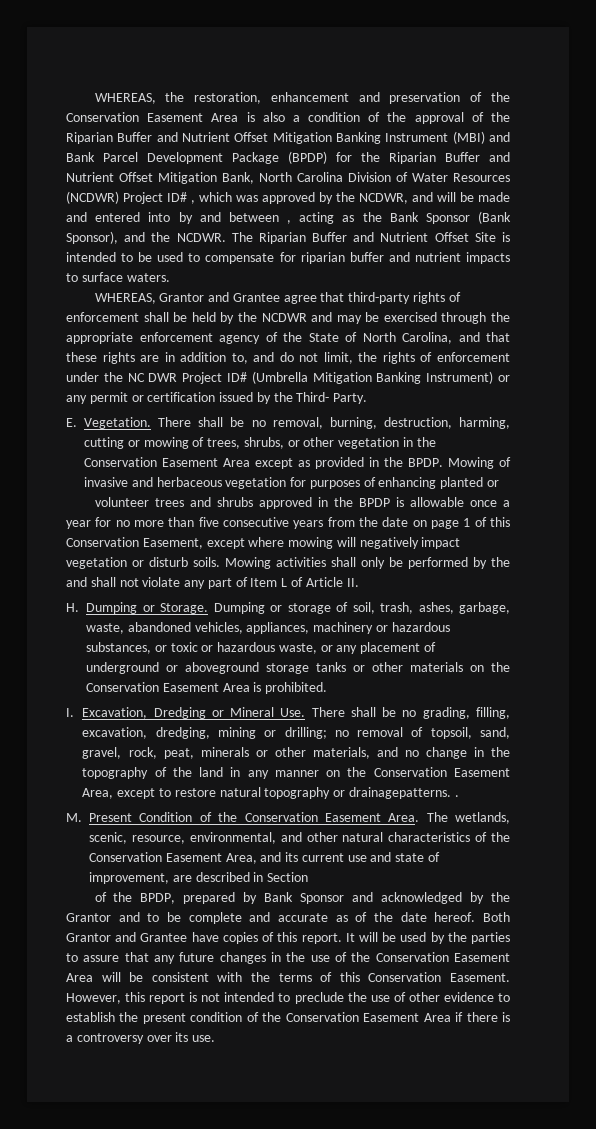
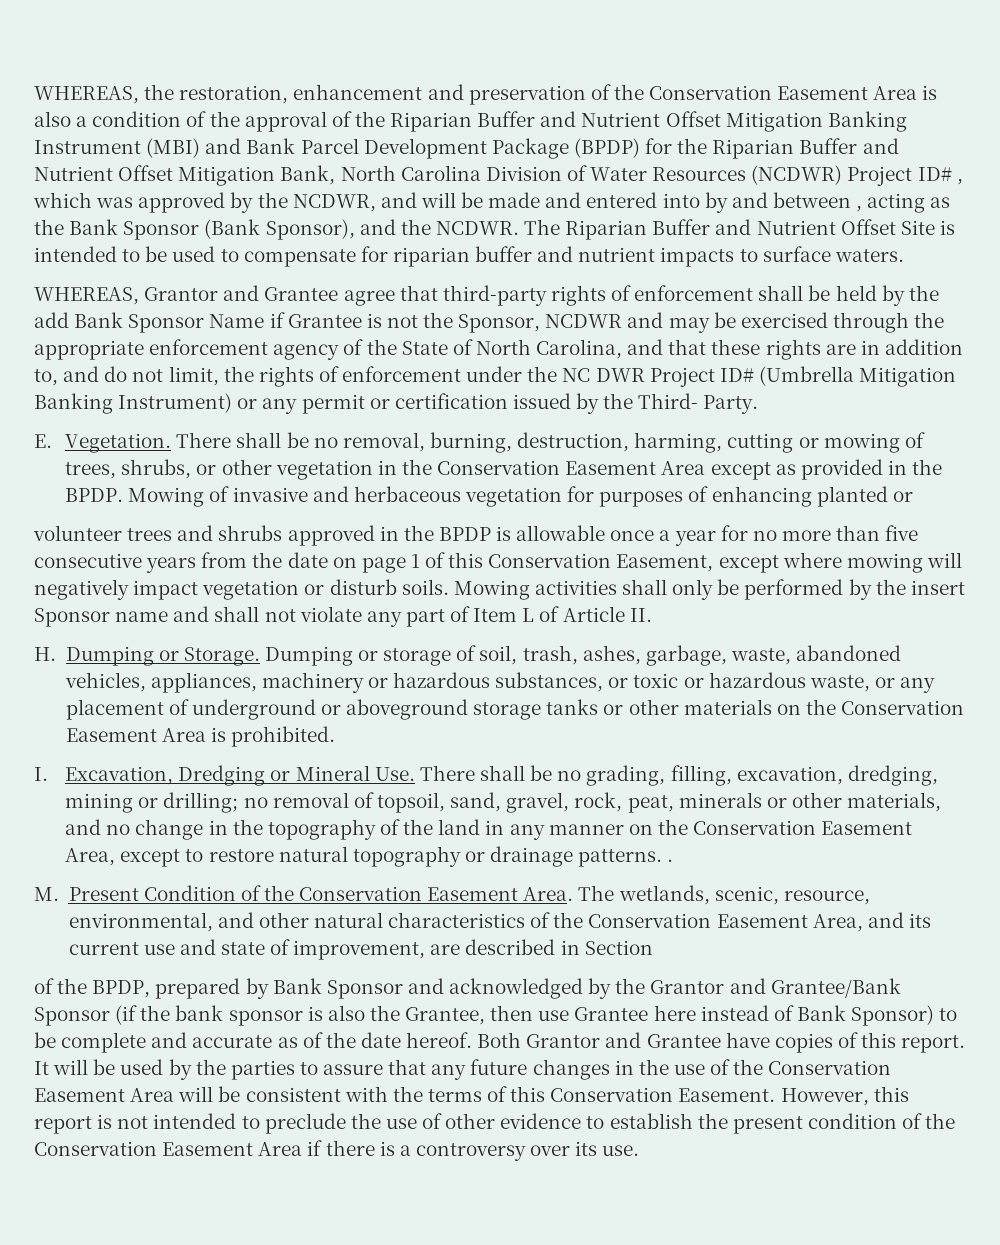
(257, 317) none -> [34,312,541,333] add Bank Sponsor Name if Grantee is not the Sponsor,
(510, 562) none -> [910,580,965,595] [34,608,169,627] insert Sponsor name
[348,787,451,799] drainagepatterns. -> [490,846,663,867] drainage patterns.
(140, 917) none -> [770,978,901,998] [34,1005,935,1026] Grantee/Bank Sponsor (if the bank sponsor is also the Grantee, then use Grantee here instead of Bank Sponsor)

